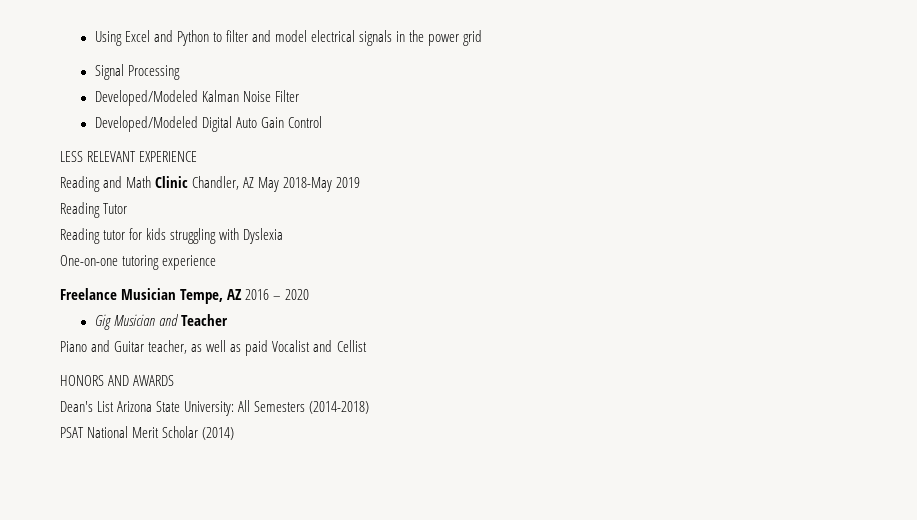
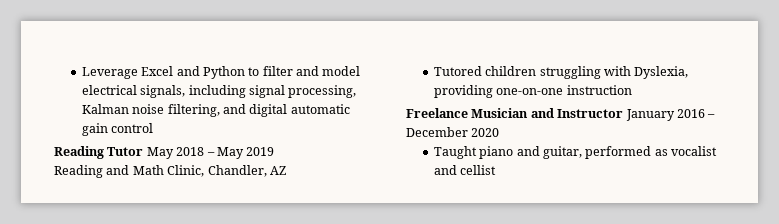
[94,31,122,46] Using -> [81,67,138,79] Leverage
[359,30,483,46] [94,64,180,80] [94,90,299,106] [94,116,323,132] [60,151,198,162] signals in the power grid // Signal Processing // Developed/Modeled Kalman Noise Filter // Developed/Modeled Digital Auto Gain Control // LESS RELEVANT EXPERIENCE -> [140,85,357,98] [81,104,350,117] [81,123,154,136] [54,146,275,159] signals, including signal processing, Kalman noise filtering, and digital automatic gain control // Reading Tutor May 2018 – May 2019
[155,176,189,188] Clinic -> [167,165,205,177] Clinic,
[258,177,361,192] [60,202,128,218] [60,228,284,244] [60,255,217,270] May 2018-May 2019 // Reading Tutor // Reading tutor for kids struggling with Dyslexia // One-on-one tutoring experience -> [433,66,689,79] [433,85,632,98] // Tutored children struggling with Dyslexia, providing one-on-one instruction
[180,289,243,304] Tempe, AZ -> [530,108,675,121] and Instructor January
(282, 298) none -> [406,127,468,137] December
[94,314,228,330] [60,340,367,356] [60,375,175,386] [60,400,370,416] [60,426,235,440] Gig Musician and Teacher // Piano and Guitar teacher, as well as paid Vocalist and Cellist // HONORS AND AWARDS // Dean's List Arizona State University: All Semesters (2014-2018) // PSAT National Merit Scholar (2014) -> [433,146,718,159] [433,165,497,175] Taught piano and guitar, performed as vocalist and cellist

